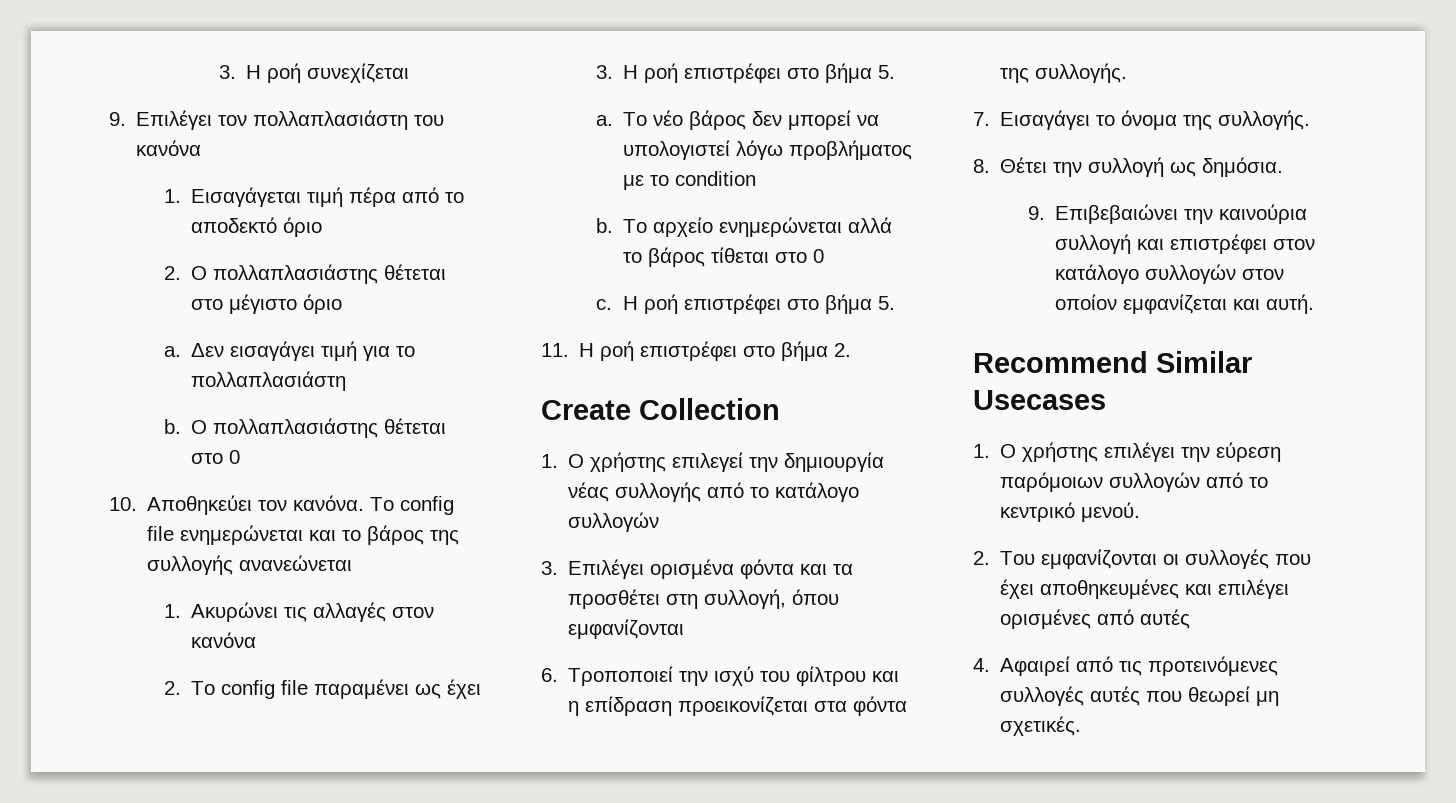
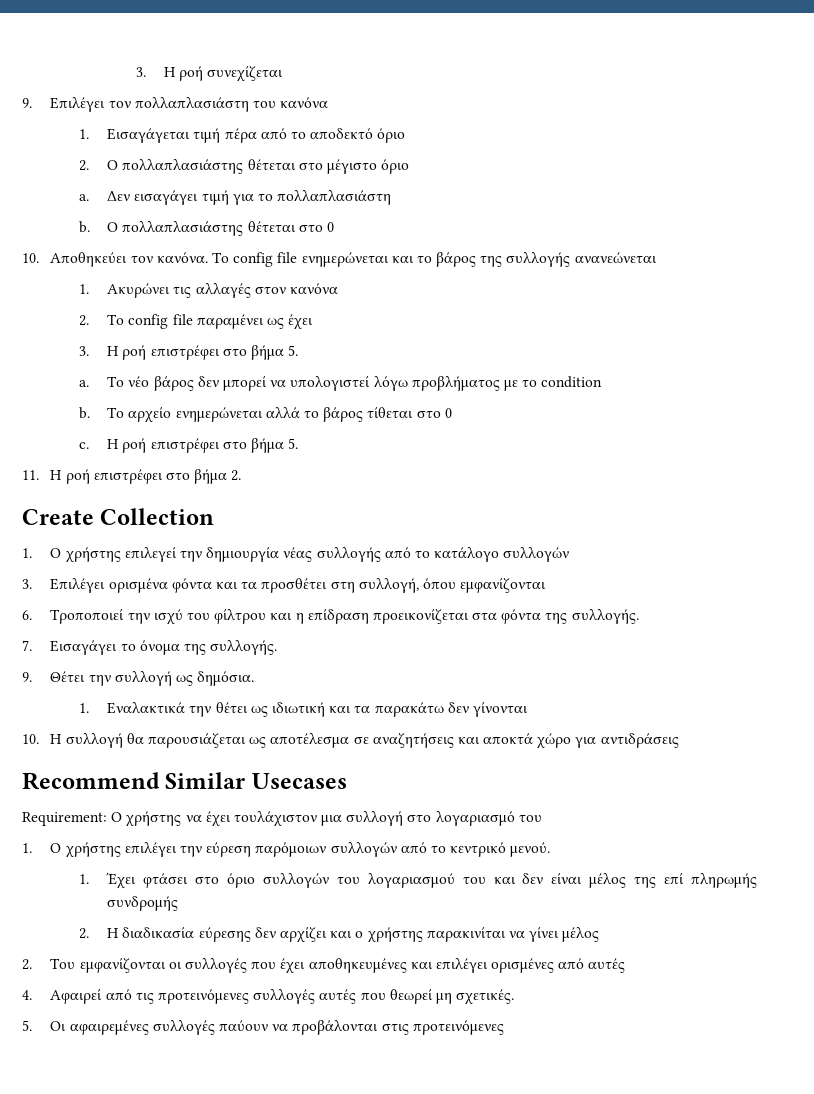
[973,159,990,173] 8. -> [22,672,32,682] 9.
[1027,204,1308,224] [1055,234,1316,254] [1055,264,1285,284] [1055,294,1315,314] [973,351,1252,373] [973,390,1106,410] 9. Επιβεβαιώνει την καινούρια συλλογή και επιστρέφει στον κατάλογο συλλογών στον οποίον εμφανίζεται και αυτή. // Recommend Similar Usecases -> [78,702,528,717] [22,733,679,749] [22,772,347,790] [22,811,542,827] 1. Εναλακτικά την θέτει ως ιδιωτική και τα παρακάτω δεν γίνονται // 10. Η συλλογή θα παρουσιάζεται ως αποτέλεσμα σε αναζητήσεις και αποκτά χώρο για αντιδράσεις // Recommend Similar Usecases // Requirement: Ο χρήστης να έχει τουλάχιστον μια συλλογή στο λογαριασμό του
(1141, 512) none -> [78,872,757,889] [107,896,179,911] [78,927,600,943] // 1. Έχει φτάσει στο όριο συλλογών του λογαριασμού του και δεν είναι μέλος της επί πληρωμής συνδρομής // 2. Η διαδικασία εύρεσης δεν αρχίζει και ο χρήστης παρακινίται να γίνει μέλος
(1082, 726) none -> [22,1020,504,1035] // 5. Οι αφαιρεμένες συλλογές παύουν να προβάλονται στις προτεινόμενες

